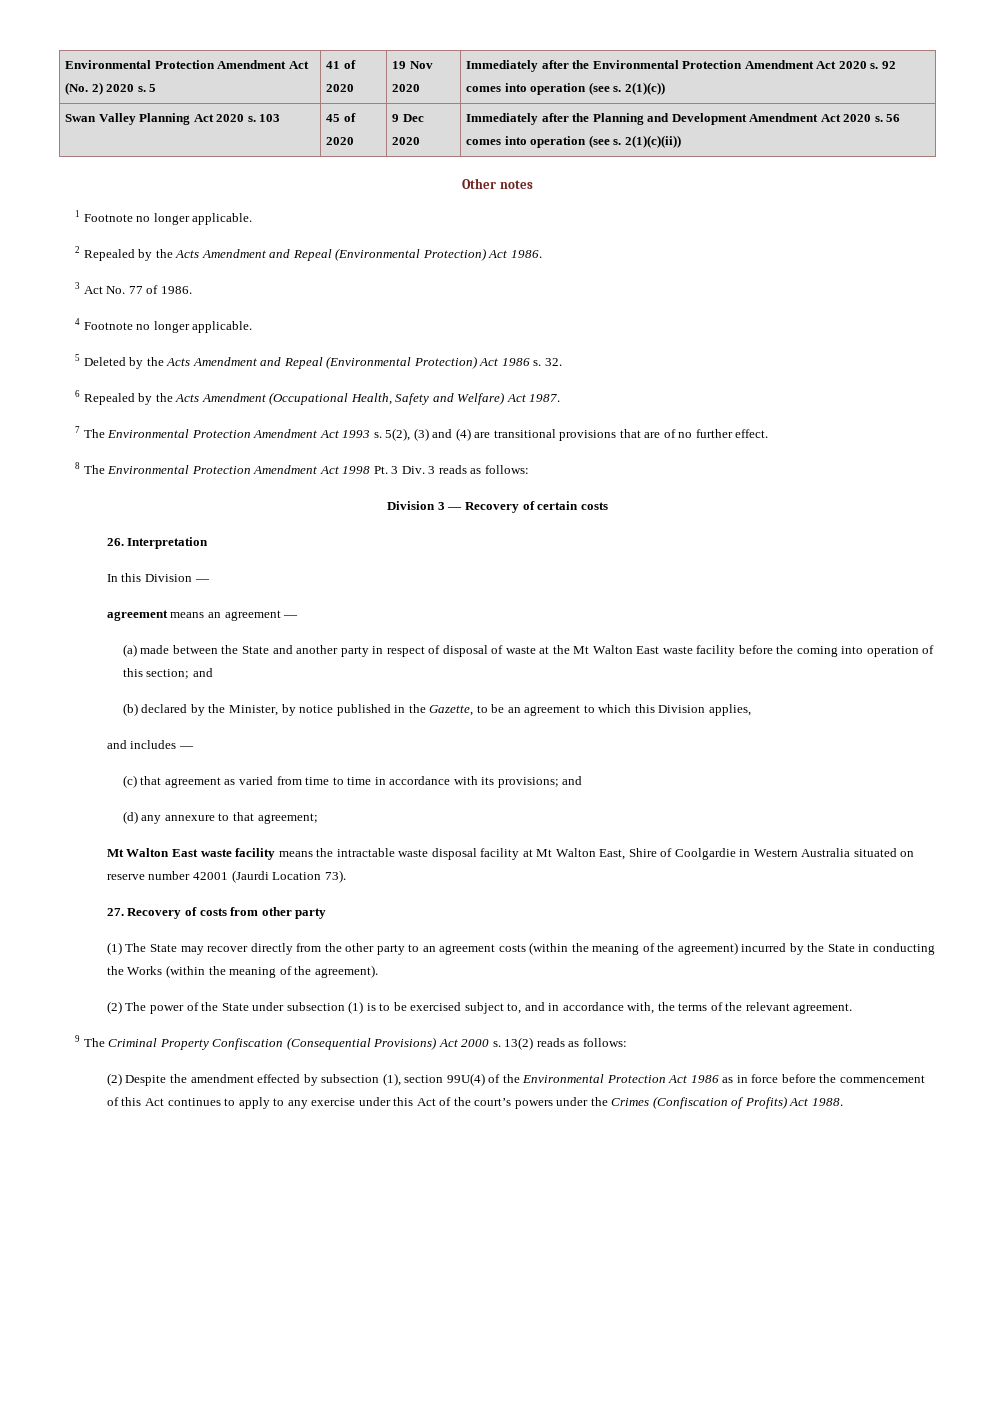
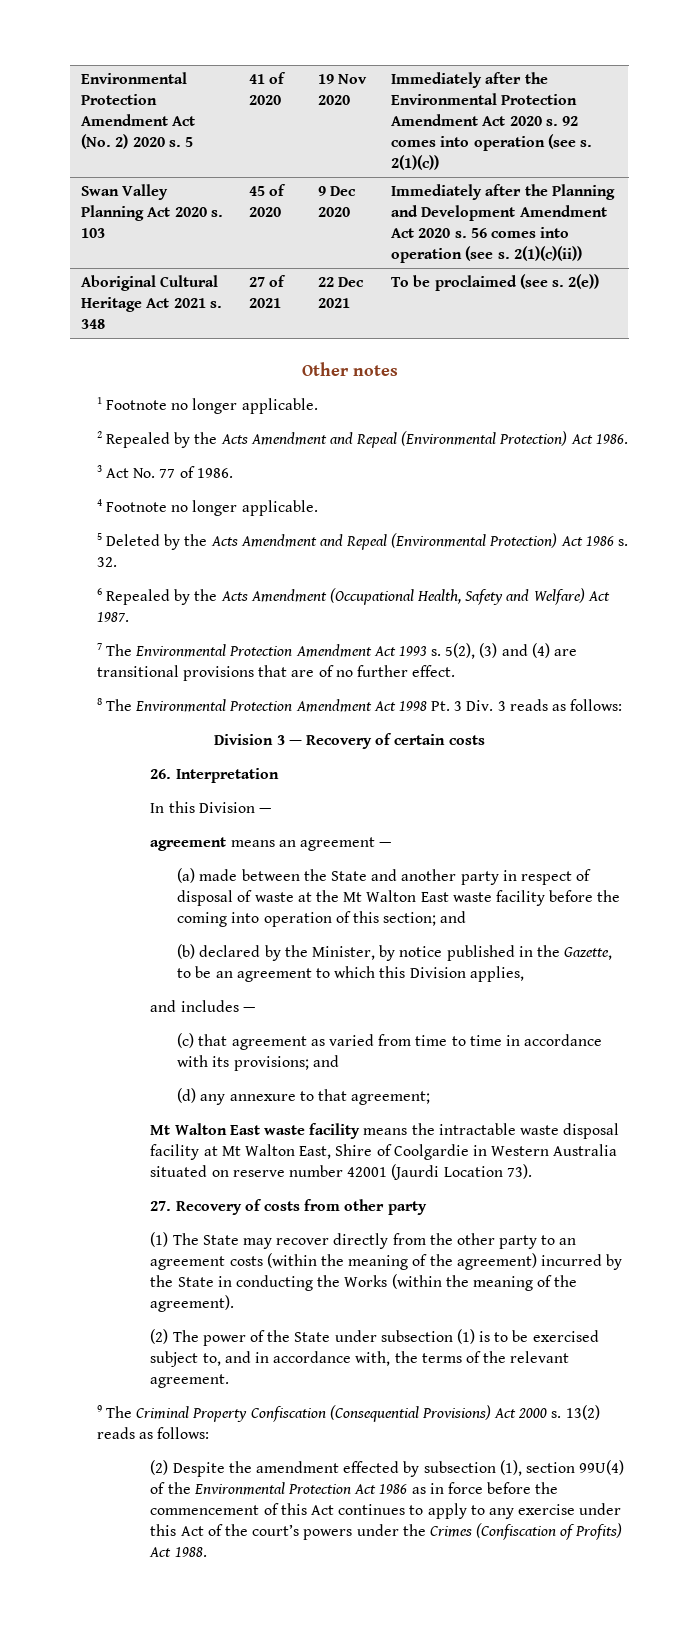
(681, 141) none -> [81,275,219,291] [81,297,222,312] [81,319,106,329] [249,275,287,287] [249,298,282,308] [318,277,365,287] [318,298,351,308] [391,274,600,291] // Aboriginal Cultural Heritage Act 2021 s. 348 | 27 of 2021 | 22 Dec 2021 | To be proclaimed (see s. 2(e))

